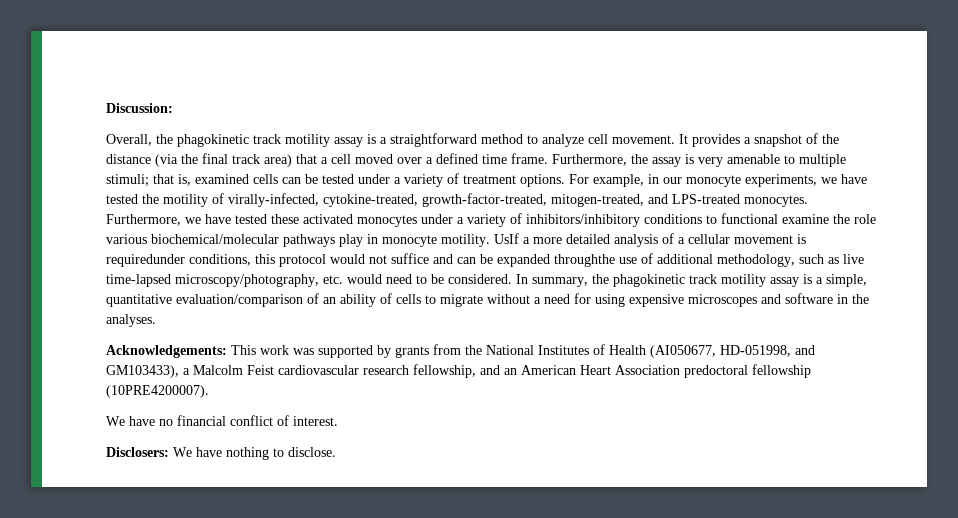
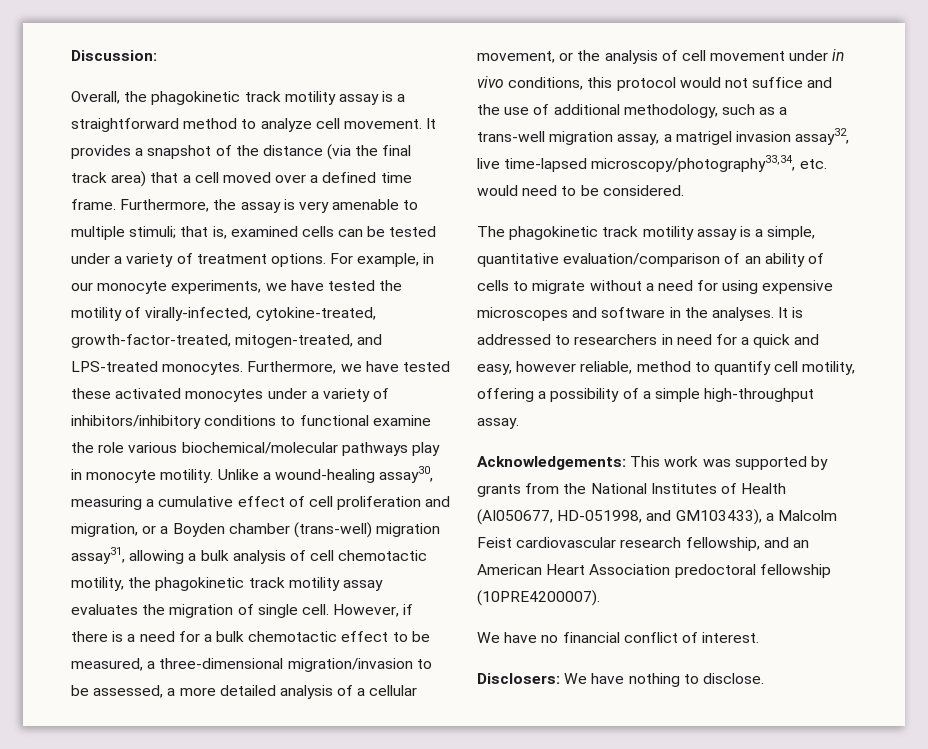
[494,233,519,244] UsIf -> [217,466,434,483] [71,496,451,510] [71,522,441,538] [71,547,428,564] [71,577,383,591] [71,604,414,618] [71,631,430,642] [71,658,432,672] [71,685,164,698] Unlike a wound-healing assay30, measuring a cumulative effect of cell proliferation and migration, or a Boyden chamber (trans-well) migration assay31, allowing a bulk analysis of cell chemotactic motility, the phagokinetic track motility assay evaluates the migration of single cell. However, if there is a need for a bulk chemotactic effect to be measured, a three-dimensional migration/invasion to be assessed,
[734,234,806,244] [106,254,185,267] movement is requiredunder -> [477,49,845,64] [477,76,504,88] movement, or the analysis of cell movement under in vivo
[457,254,615,267] can be expanded throughthe -> [477,104,500,115] the
(839, 260) none -> [779,107,788,115] [477,128,850,145] a trans-well migration assay, a matrigel invasion assay32,
[175,274,319,287] microscopy/photography, -> [591,155,796,172] microscopy/photography33,34,
[516,274,609,287] In summary, the -> [477,226,505,237] // The
(156, 320) none -> [778,307,804,318] [477,334,820,348] [477,361,856,375] [477,388,815,402] [477,418,519,429] It is addressed to researchers in need for a quick and easy, however reliable, method to quantify cell motility, offering a possibility of a simple high-throughput assay.

